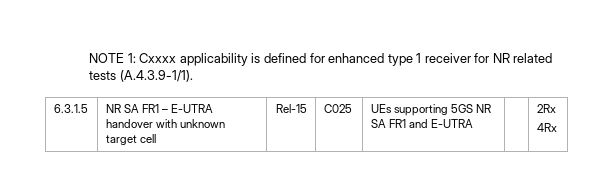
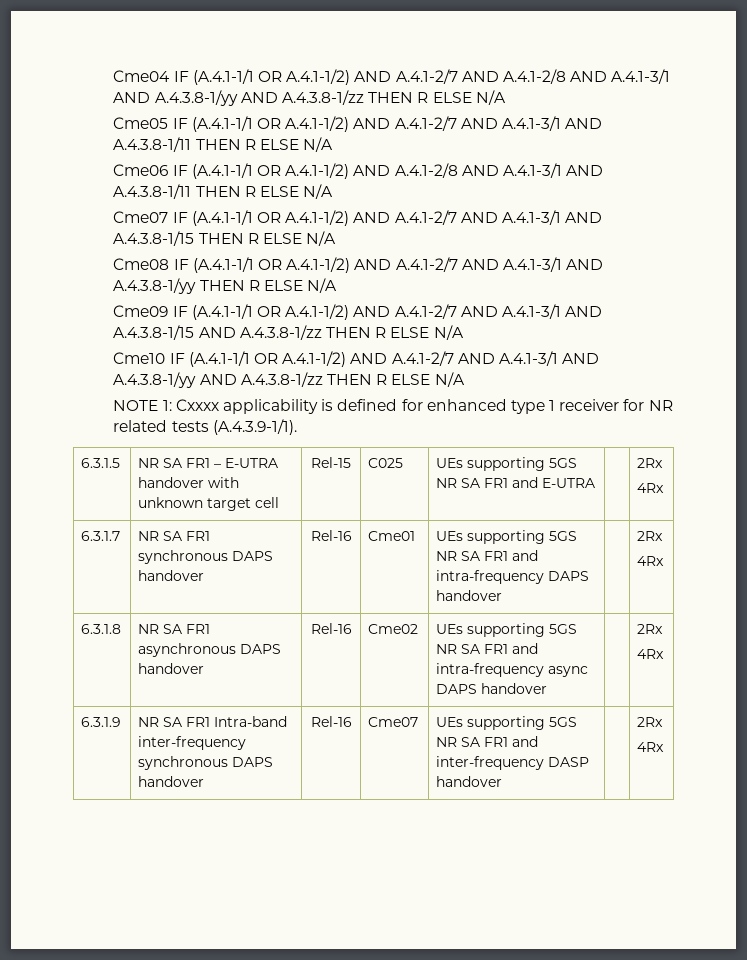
(89, 58) none -> [113,69,671,85] [113,90,506,106] [113,116,603,132] [113,137,334,152] [113,163,604,179] [113,184,334,199] [113,210,603,226] [113,231,337,246] [113,257,604,273] [113,278,338,294] [113,304,603,320] [113,325,464,340] [113,351,600,367] [113,372,465,388] Cme04 IF (A.4.1-1/1 OR A.4.1-1/2) AND A.4.1-2/7 AND A.4.1-2/8 AND A.4.1-3/1 AND A.4.3.8-1/yy AND A.4.3.8-1/zz THEN R ELSE N/A // Cme05 IF (A.4.1-1/1 OR A.4.1-1/2) AND A.4.1-2/7 AND A.4.1-3/1 AND A.4.3.8-1/11 THEN R ELSE N/A // Cme06 IF (A.4.1-1/1 OR A.4.1-1/2) AND A.4.1-2/8 AND A.4.1-3/1 AND A.4.3.8-1/11 THEN R ELSE N/A // Cme07 IF (A.4.1-1/1 OR A.4.1-1/2) AND A.4.1-2/7 AND A.4.1-3/1 AND A.4.3.8-1/15 THEN R ELSE N/A // Cme08 IF (A.4.1-1/1 OR A.4.1-1/2) AND A.4.1-2/7 AND A.4.1-3/1 AND A.4.3.8-1/yy THEN R ELSE N/A // Cme09 IF (A.4.1-1/1 OR A.4.1-1/2) AND A.4.1-2/7 AND A.4.1-3/1 AND A.4.3.8-1/15 AND A.4.3.8-1/zz THEN R ELSE N/A // Cme10 IF (A.4.1-1/1 OR A.4.1-1/2) AND A.4.1-2/7 AND A.4.1-3/1 AND A.4.3.8-1/yy AND A.4.3.8-1/zz THEN R ELSE N/A //
(557, 127) none -> [81,531,121,541] [138,531,211,541] [138,550,274,564] [138,570,205,581] [310,530,352,541] [368,531,416,541] [436,530,578,544] [436,550,539,561] [436,570,590,584] [436,590,503,601] [637,531,664,541] [637,556,665,566] [81,624,122,634] [138,624,211,634] [138,643,282,657] [138,663,205,674] [310,623,352,634] [368,624,419,634] [436,623,578,637] [436,643,539,654] [436,663,589,677] [436,683,548,694] [637,624,664,634] [637,649,665,659] [81,717,122,727] [138,716,288,727] [138,736,247,750] [138,756,274,770] [138,776,205,787] [310,716,352,727] [368,717,419,727] [436,716,578,730] [436,736,539,747] [436,756,590,770] [436,776,503,787] [637,717,664,727] [637,742,665,752] // 6.3.1.7 | NR SA FR1 synchronous DAPS handover | Rel-16 | Cme01 | UEs supporting 5GS NR SA FR1 and intra-frequency DAPS handover | | 2Rx // 4Rx // 6.3.1.8 | NR SA FR1 asynchronous DAPS handover | Rel-16 | Cme02 | UEs supporting 5GS NR SA FR1 and intra-frequency async DAPS handover | | 2Rx // 4Rx // 6.3.1.9 | NR SA FR1 Intra-band inter-frequency synchronous DAPS handover | Rel-16 | Cme07 | UEs supporting 5GS NR SA FR1 and inter-frequency DASP handover | | 2Rx // 4Rx

